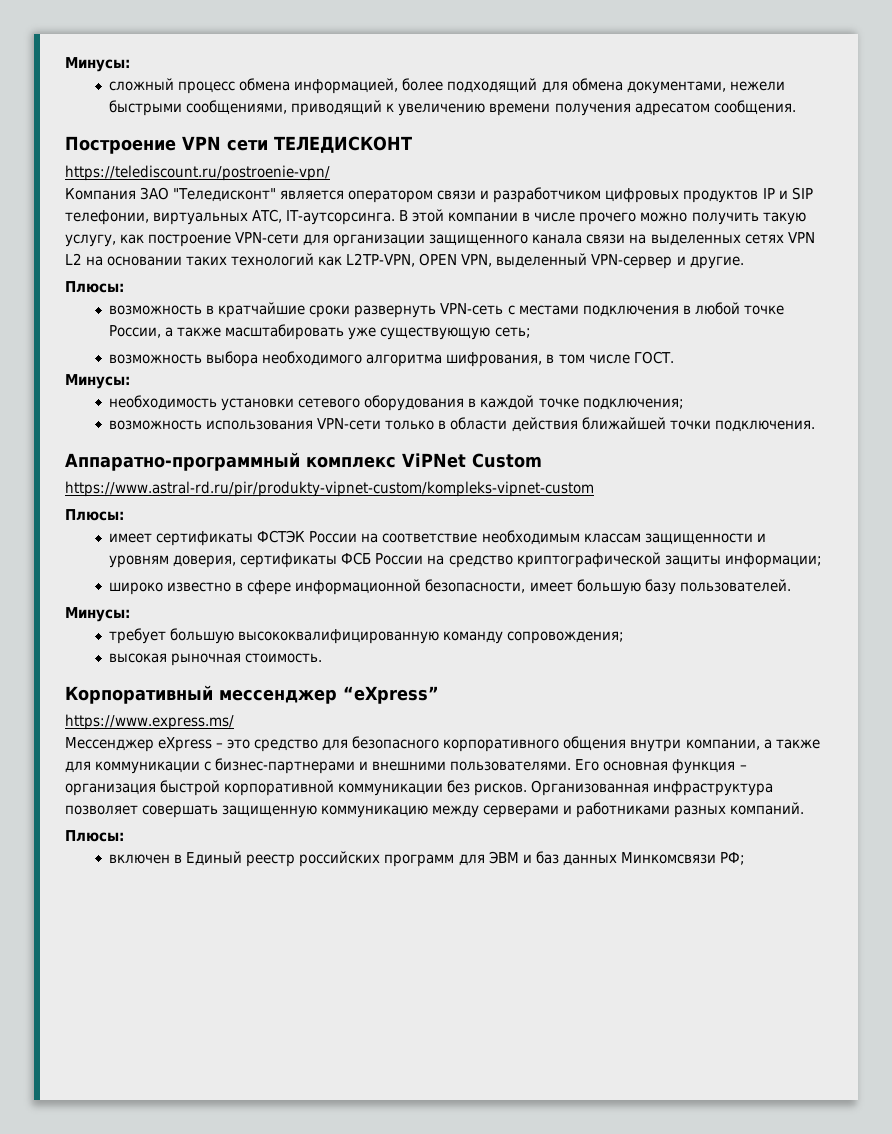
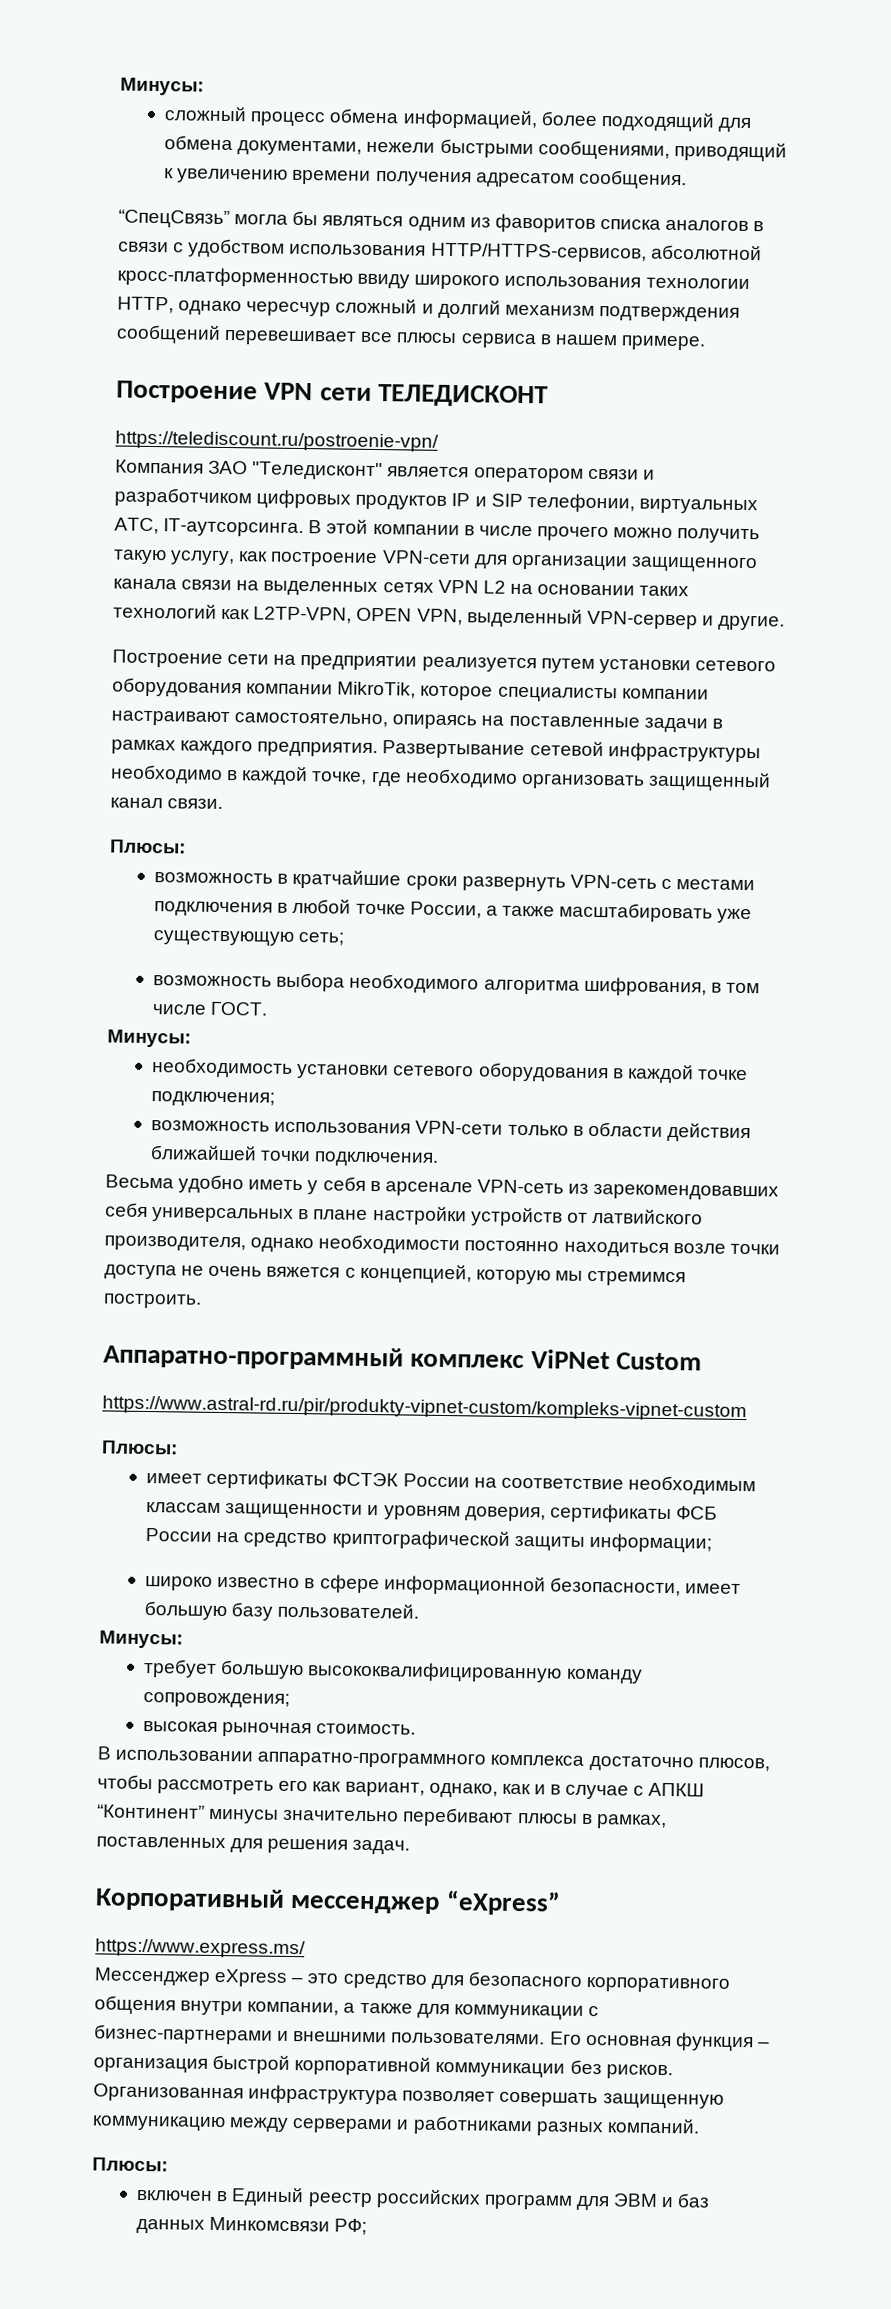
(796, 107) none -> [118,209,765,233] [118,238,762,263] [117,266,750,290] [117,296,740,322] [116,324,706,351] // “СпецСвязь” могла бы являться одним из фаворитов списка аналогов в связи с удобством использования HTTP/HTTPS-сервисов, абсолютной кросс-платформенностью ввиду широкого использования технологии HTTP, однако чересчур сложный и долгий механизм подтверждения сообщений перевешивает все плюсы сервиса в нашем примере.
(744, 262) none -> [112,649,776,675] [112,677,709,703] [111,710,723,733] [111,739,761,763] [110,764,771,792] [110,797,224,809] // Построение сети на предприятии реализуется путем установки сетевого оборудования компании MikroTik, которое специалисты компании настраивают самостоятельно, опираясь на поставленные задачи в рамках каждого предприятия. Развертывание сетевой инфраструктуры необходимо в каждой точке, где необходимо организовать защищенный канал связи.
(815, 426) none -> [105,1174,780,1201] [105,1202,703,1227] [104,1234,780,1258] [104,1263,687,1287] [103,1293,202,1309] // Весьма удобно иметь у себя в арсенале VPN-сеть из зарекомендовавших себя универсальных в плане настройки устройств от латвийского производителя, однако необходимости постоянно находиться возле точки доступа не очень вяжется с концепцией, которую мы стремимся построить.
(323, 658) none -> [97,1746,770,1772] [97,1774,705,1800] [97,1804,667,1830] [96,1836,411,1855] // В использовании аппаратно-программного комплекса достаточно плюсов, чтобы рассмотреть его как вариант, однако, как и в случае с АПКШ “Континент” минусы значительно перебивают плюсы в рамках, поставленных для решения задач.

